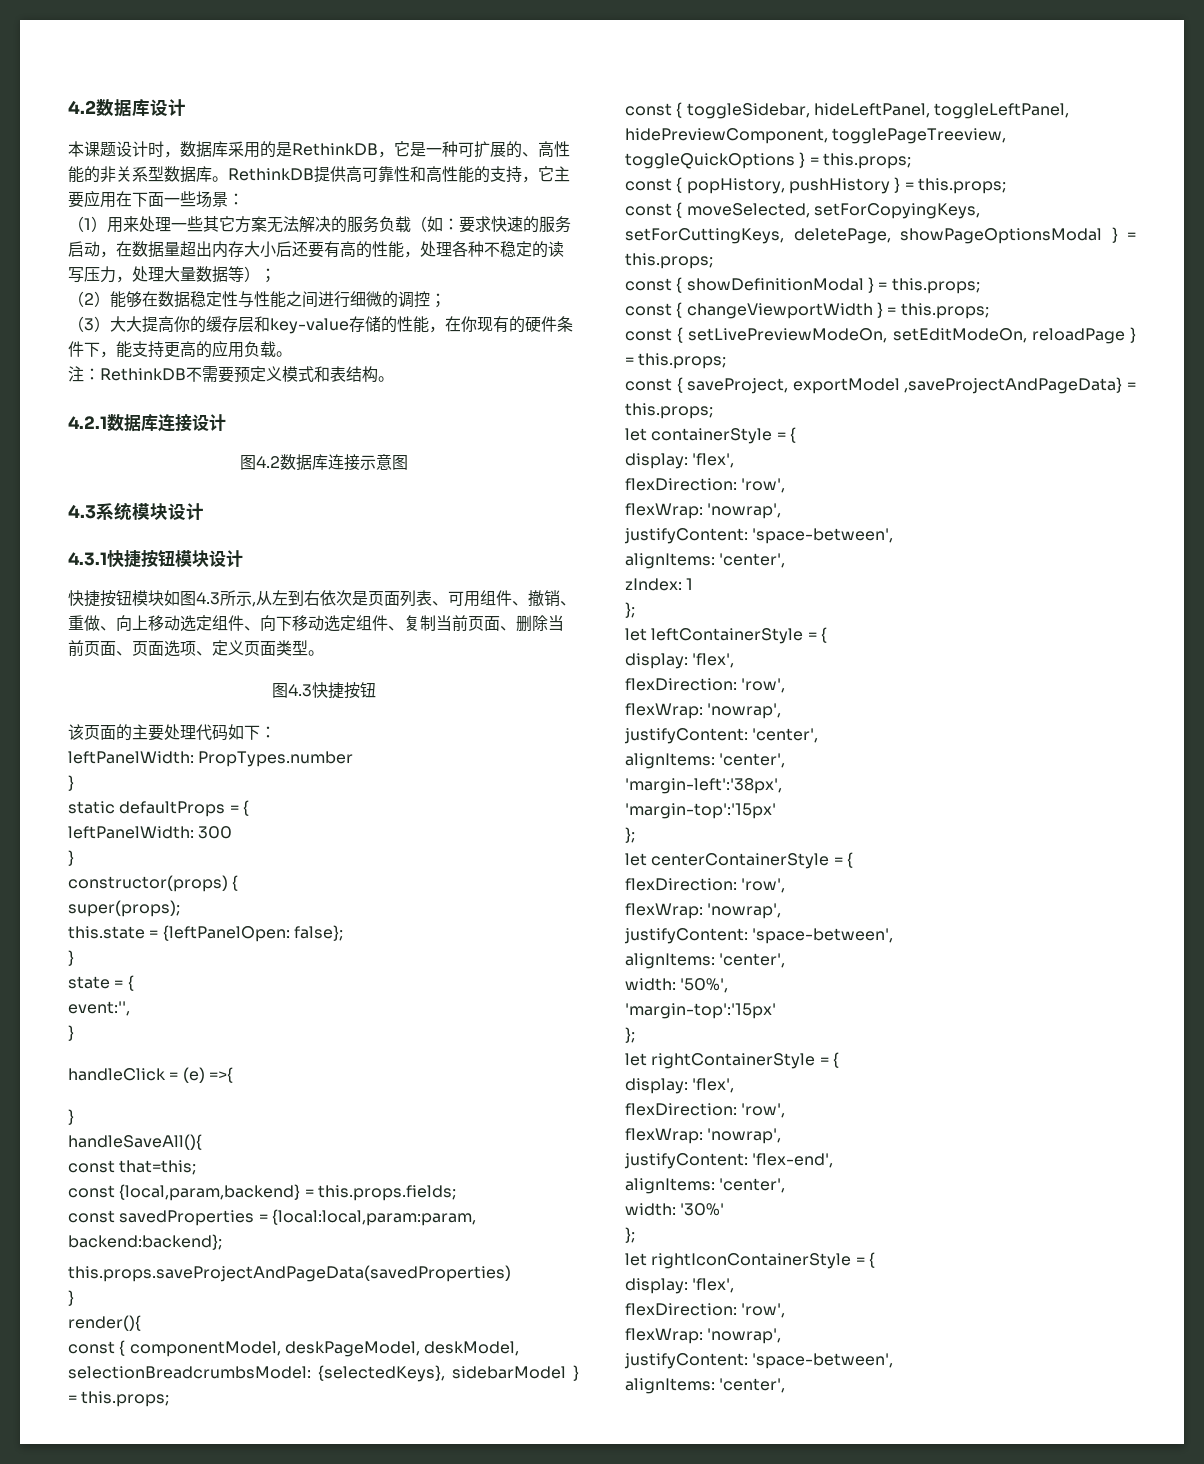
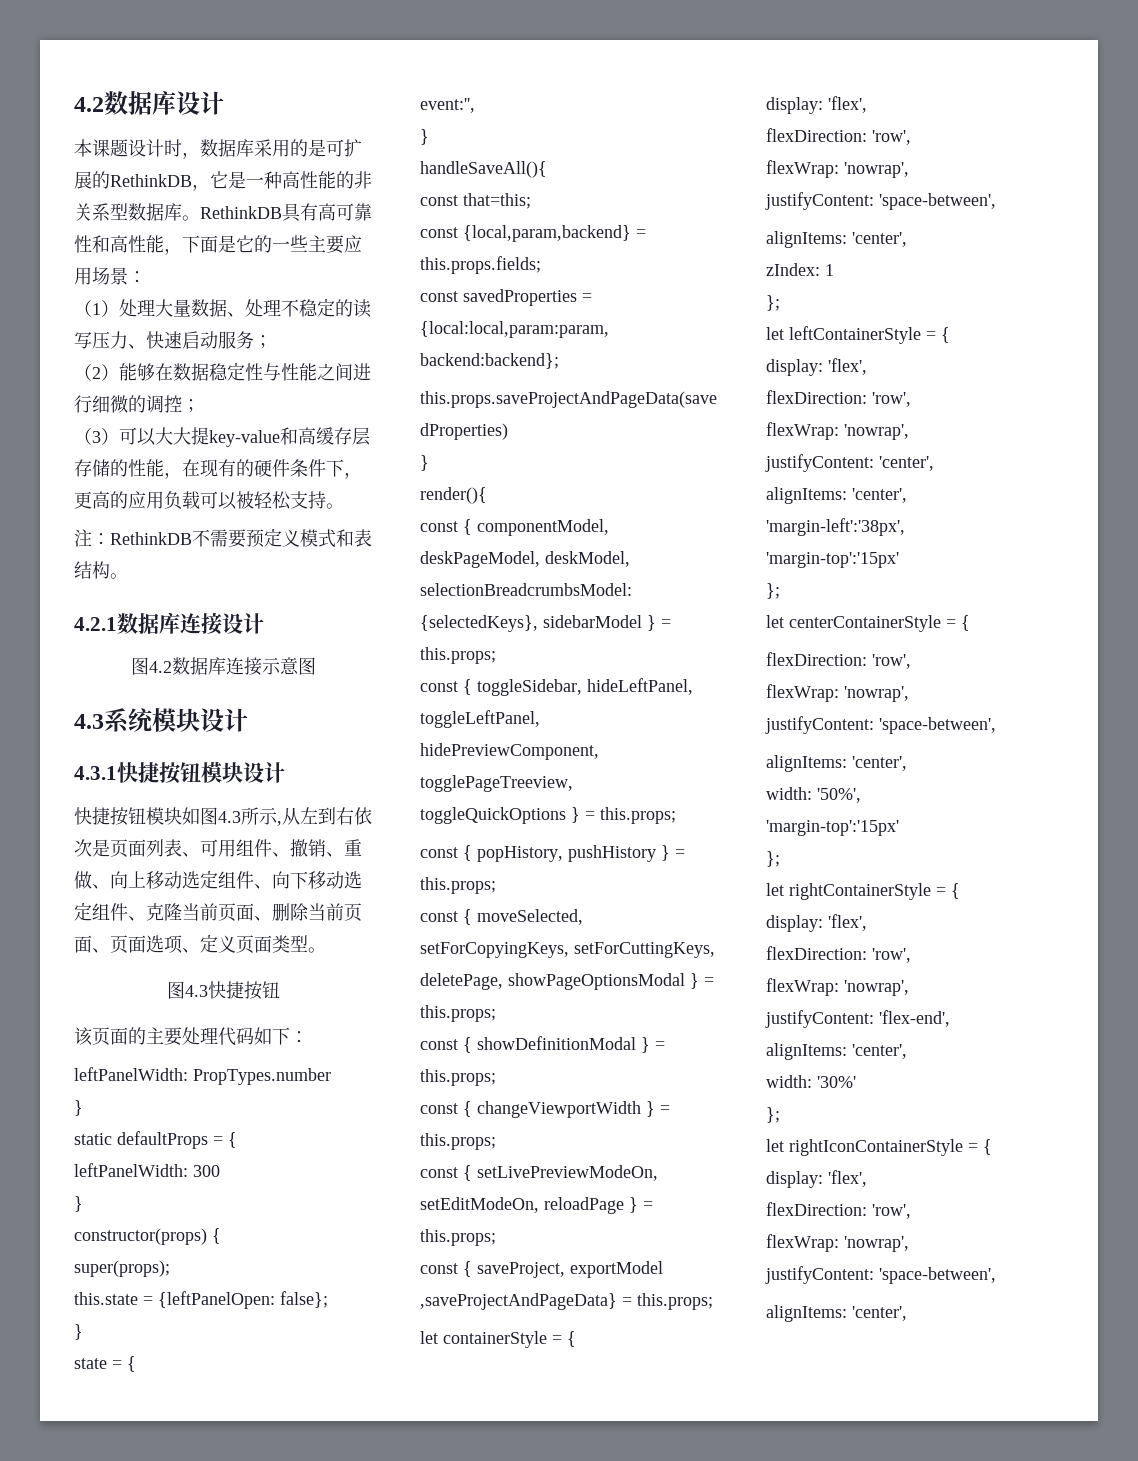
(292, 149) none -> [326,139,362,157] [74,171,110,189] 可扩展的
[458,141,538,158] 可扩展的、 -> (282, 180) none
[314,166,346,183] 提供 -> [282,203,318,222] 具有
[474,166,570,183] [68,190,244,208] [68,216,571,233] [68,241,564,258] [68,266,260,283] 的支持，它主要应用在下面一些场景： // （1）用来处理一些其它方案无法解决的服务负载（如：要求快速的服务启动，在数据量超出内存大小后还要有高的性能，处理各种不稳定的读写压力，处理大量数据等） -> [164,235,362,255] [74,267,146,285] [74,298,371,318] [74,331,254,349] ，下面是它的一些主要应用场景： // （1）处理大量数据、处理不稳定的读写压力、快速启动服务
[110,316,349,334] 大大提高你的缓存层和key-value -> [119,427,370,447] 可以大大提key-value和高缓存层
[461,316,477,332] 你 -> (200, 468) none
[116,341,164,358] 能支持 -> (362, 475) none
(276, 349) none -> [200,491,326,510] 可以被轻松支持
[404,615,436,631] 复制 -> [146,903,182,921] 克隆
[68,1067,233,1083] [68,1109,74,1125] // handleClick = (e) =>{ // } -> (429, 137) none

